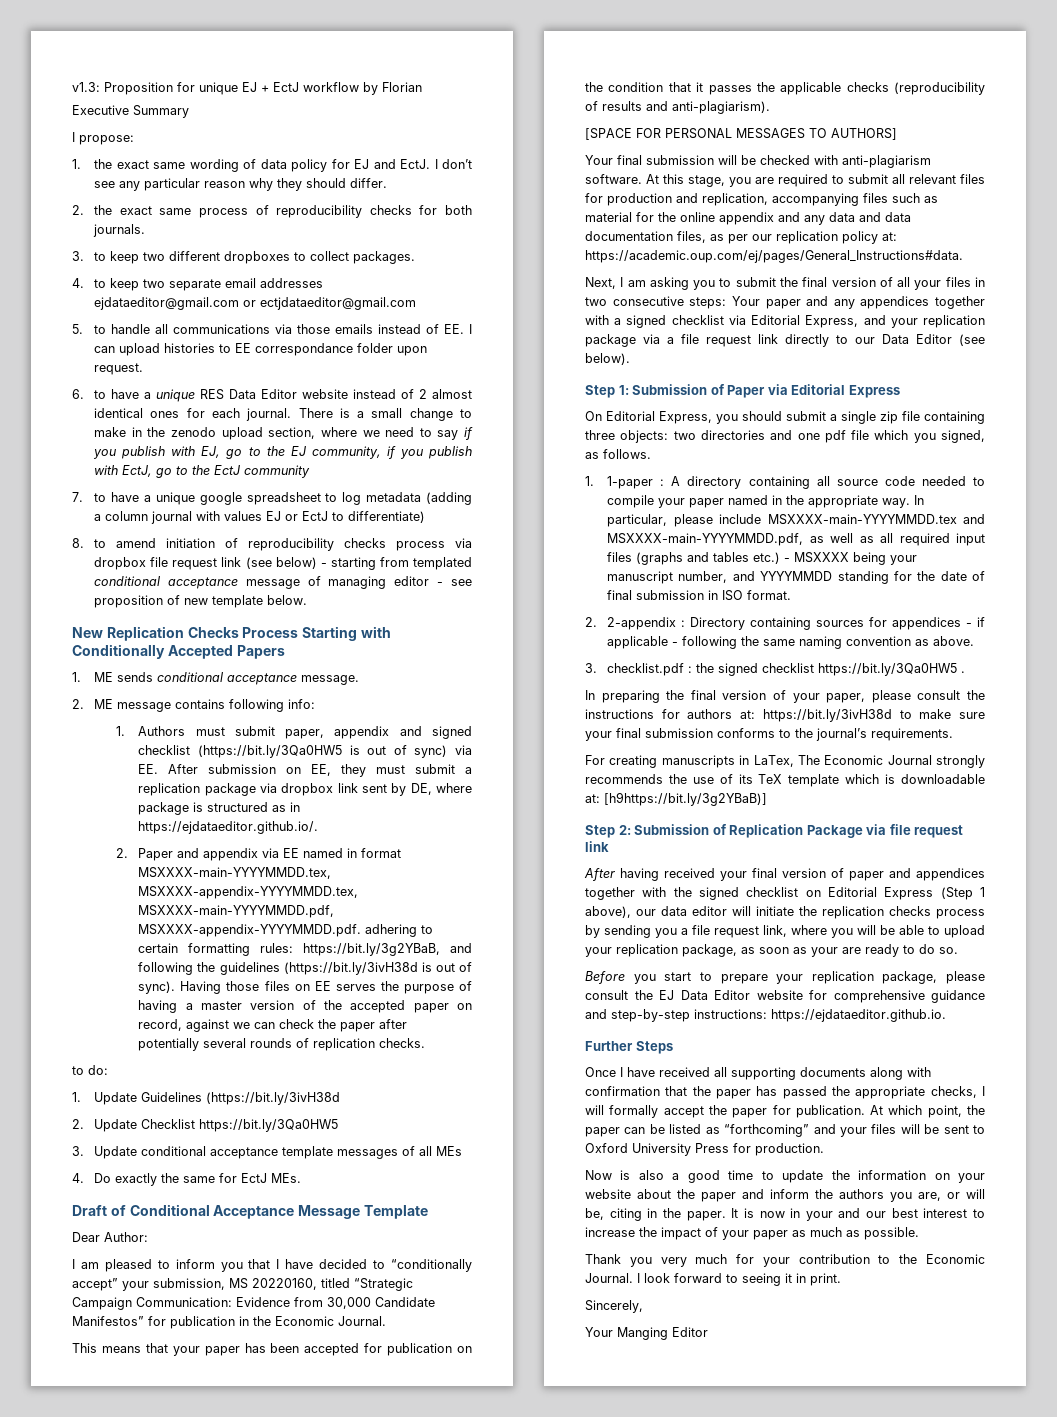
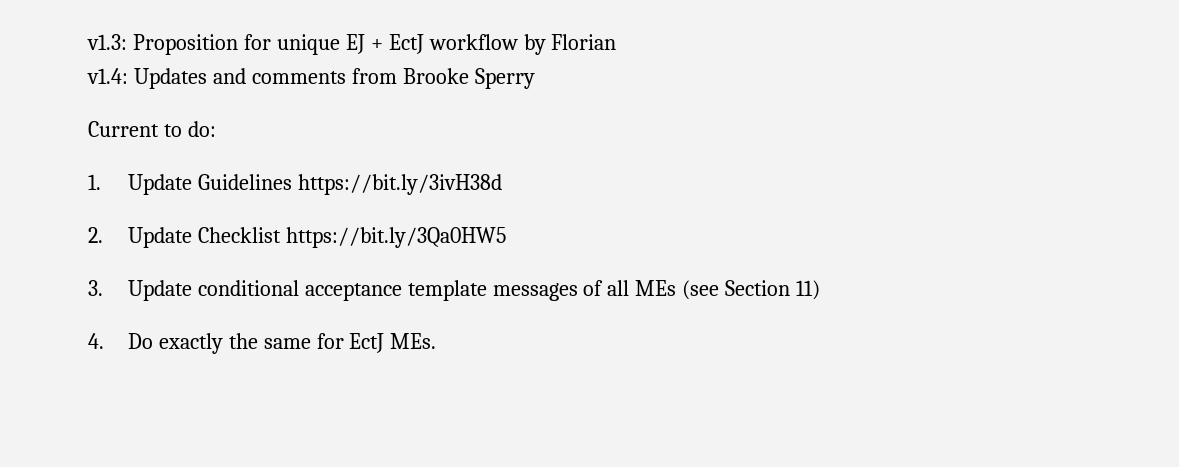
[72,105,189,118] [72,132,134,145] [72,159,472,172] [94,178,388,191] [72,205,472,218] [93,224,146,237] [72,251,416,264] [72,278,324,291] [94,297,417,310] [72,324,473,334] [94,343,428,356] [94,363,144,375] [72,389,472,402] [94,408,472,421] [94,427,474,440] [93,446,472,459] [94,465,311,478] [72,492,472,505] [94,511,426,524] [72,538,473,551] [94,557,472,570] [94,576,472,589] [94,595,308,608] [72,626,391,641] [72,644,285,659] [72,672,360,685] [72,699,316,712] [116,726,472,739] [138,745,472,758] [138,764,472,777] [138,783,473,796] [138,802,301,815] [138,821,319,834] [116,848,402,861] [138,867,332,879] [138,886,359,899] [138,905,335,918] [138,924,434,937] [138,943,472,956] [138,962,472,975] [138,981,472,994] [138,1000,473,1013] [138,1019,408,1032] [138,1038,426,1051] Executive Summary // I propose: // 1. the exact same wording of data policy for EJ and EctJ. I don’t see any particular reason why they should differ. // 2. the exact same process of reproducibility checks for both journals. // 3. to keep two different dropboxes to collect packages. // 4. to keep two separate email addresses ejdataeditor@gmail.com or ectjdataeditor@gmail.com // 5. to handle all communications via those emails instead of EE. I can upload histories to EE correspondance folder upon request. // 6. to have a unique RES Data Editor website instead of 2 almost identical ones for each journal. There is a small change to make in the zenodo upload section, where we need to say if you publish with EJ, go to the EJ community, if you publish with EctJ, go to the EctJ community // 7. to have a unique google spreadsheet to log metadata (adding a column journal with values EJ or EctJ to differentiate) // 8. to amend initiation of reproducibility checks process via dropbox file request link (see below) - starting from templated conditional acceptance message of managing editor - see proposition of new template below. // New Replication Checks Process Starting with Conditionally Accepted Papers // 1. ME sends conditional acceptance message. // 2. ME message contains following info: // 1. Authors must submit paper, appendix and signed checklist (https://bit.ly/3Qa0HW5 is out of sync) via EE. After submission on EE, they must submit a replication package via dropbox link sent by DE, where package is structured as in https://ejdataeditor.github.io/. // 2. Paper and appendix via EE named in format MSXXXX-main-YYYYMMDD.tex, MSXXXX-appendix-YYYYMMDD.tex, MSXXXX-main-YYYYMMDD.pdf, MSXXXX-appendix-YYYYMMDD.pdf. adhering to certain formatting rules: https://bit.ly/3g2YBaB, and following the guidelines (https://bit.ly/3ivH38d is out of sync). Having those files on EE serves the purpose of having a master version of the accepted paper on record, against we can check the paper after potentially several rounds of replication checks. // -> [87,68,535,89] [88,121,159,137] v1.4: Updates and comments from Brooke Sperry // Current
[206,1092,341,1105] (https://bit.ly/3ivH38d -> [297,174,502,195] https://bit.ly/3ivH38d
(463, 1151) none -> [682,280,821,300] (see Section 11)
[72,1204,428,1219] [72,1232,148,1242] [72,1259,472,1272] [72,1278,413,1291] [72,1297,435,1310] [72,1316,386,1329] [72,1343,472,1356] [585,82,985,95] [585,101,770,114] [585,128,897,140] [585,155,931,168] [585,174,985,187] [585,193,938,206] [585,212,911,225] [585,231,897,244] [585,250,963,263] [585,277,985,290] [585,296,985,309] [585,315,985,328] [585,334,985,347] [585,353,630,365] [585,384,900,398] [585,411,985,424] [585,430,985,443] [585,449,651,459] [585,476,985,489] [607,495,925,508] [607,514,985,527] [607,533,985,546] [607,552,918,565] [607,571,985,584] [607,590,792,601] [585,617,985,630] [607,636,975,649] [585,663,966,676] [585,690,985,703] [585,709,985,722] [585,728,953,741] [585,755,985,768] [585,774,985,787] [585,792,767,806] [585,824,964,838] [585,841,609,852] [584,868,985,881] [585,887,985,900] [585,906,985,919] [585,925,985,938] [585,944,958,957] [585,971,985,984] [585,990,985,1003] [585,1009,946,1022] [585,1041,673,1054] [585,1067,931,1080] [585,1086,985,1099] [585,1105,985,1118] [585,1124,985,1137] [585,1143,824,1156] [585,1170,985,1183] [585,1189,985,1202] [585,1208,985,1221] [585,1227,919,1240] [585,1254,985,1267] [585,1273,841,1286] [585,1300,643,1313] [585,1327,708,1340] // Draft of Conditional Acceptance Message Template // Dear Author: // I am pleased to inform you that I have decided to “conditionally accept” your submission, MS 20220160, titled “Strategic Campaign Communication: Evidence from 30,000 Candidate Manifestos” for publication in the Economic Journal. // This means that your paper has been accepted for publication on the condition that it passes the applicable checks (reproducibility of results and anti-plagiarism). // [SPACE FOR PERSONAL MESSAGES TO AUTHORS] // Your final submission will be checked with anti-plagiarism software. At this stage, you are required to submit all relevant files for production and replication, accompanying files such as material for the online appendix and any data and data documentation files, as per our replication policy at: https://academic.oup.com/ej/pages/General_Instructions#data. // Next, I am asking you to submit the final version of all your files in two consecutive steps: Your paper and any appendices together with a signed checklist via Editorial Express, and your replication package via a file request link directly to our Data Editor (see below). // Step 1: Submission of Paper via Editorial Express // On Editorial Express, you should submit a single zip file containing three objects: two directories and one pdf file which you signed, as follows. // 1. 1-paper : A directory containing all source code needed to compile your paper named in the appropriate way. In particular, please include MSXXXX-main-YYYYMMDD.tex and MSXXXX-main-YYYYMMDD.pdf, as well as all required input files (graphs and tables etc.) - MSXXXX being your manuscript number, and YYYYMMDD standing for the date of final submission in ISO format. // 2. 2-appendix : Directory containing sources for appendices - if applicable - following the same naming convention as above. // 3. checklist.pdf : the signed checklist https://bit.ly/3Qa0HW5 . // In preparing the final version of your paper, please consult the instructions for authors at: https://bit.ly/3ivH38d to make sure your final submission conforms to the journal’s requirements. // For creating manuscripts in LaTex, The Economic Journal strongly recommends the use of its TeX template which is downloadable at: [h9https://bit.ly/3g2YBaB)] // Step 2: Submission of Replication Package via file request link // After having received your final version of paper and appendices together with the signed checklist on Editorial Express (Step 1 above), our data editor will initiate the replication checks process by sending you a file request link, where you will be able to upload your replication package, as soon as your are ready to do so. // Before you start to prepare your replication package, please consult the EJ Data Editor website for comprehensive guidance and step-by-step instructions: https://ejdataeditor.github.io. // Further Steps // Once I have received all supporting documents along with confirmation that the paper has passed the appropriate checks, I will formally accept the paper for publication. At which point, the paper can be listed as “forthcoming” and your files will be sent to Oxford University Press for production. // Now is also a good time to update the information on your website about the paper and inform the authors you are, or will be, citing in the paper. It is now in your and our best interest to increase the impact of your paper as much as possible. // Thank you very much for your contribution to the Economic Journal. I look forward to seeing it in print. // Sincerely, // Your Manging Editor -> (437, 341) none

